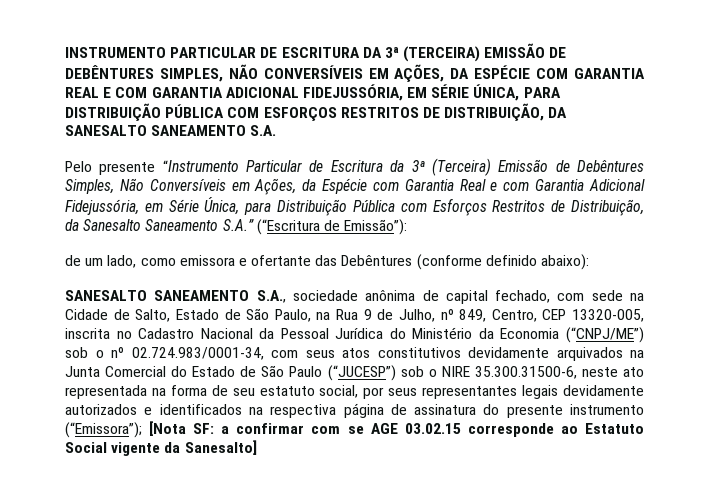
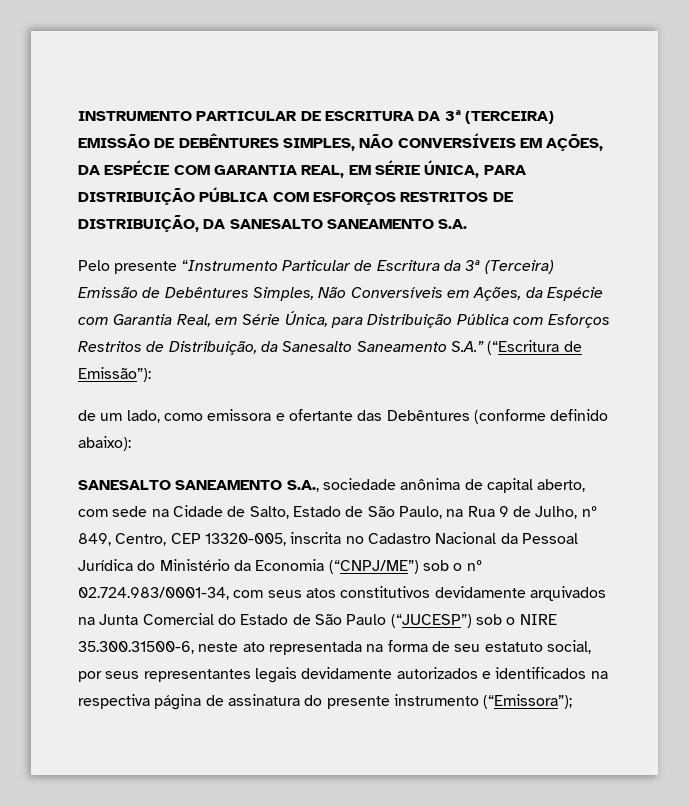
[65,84,403,101] REAL E COM GARANTIA ADICIONAL FIDEJUSSÓRIA, -> [301,165,345,178] REAL,
[459,179,645,191] [65,199,139,215] Real e com Garantia Adicional Fidejussória, -> [176,314,211,327] Real,
[495,290,551,303] fechado, -> [537,479,586,492] aberto,
[149,421,645,437] [65,440,257,456] [Nota SF: a confirmar com se AGE 03.02.15 corresponde ao Estatuto Social vigente da Sanesalto] -> (573, 701) none

